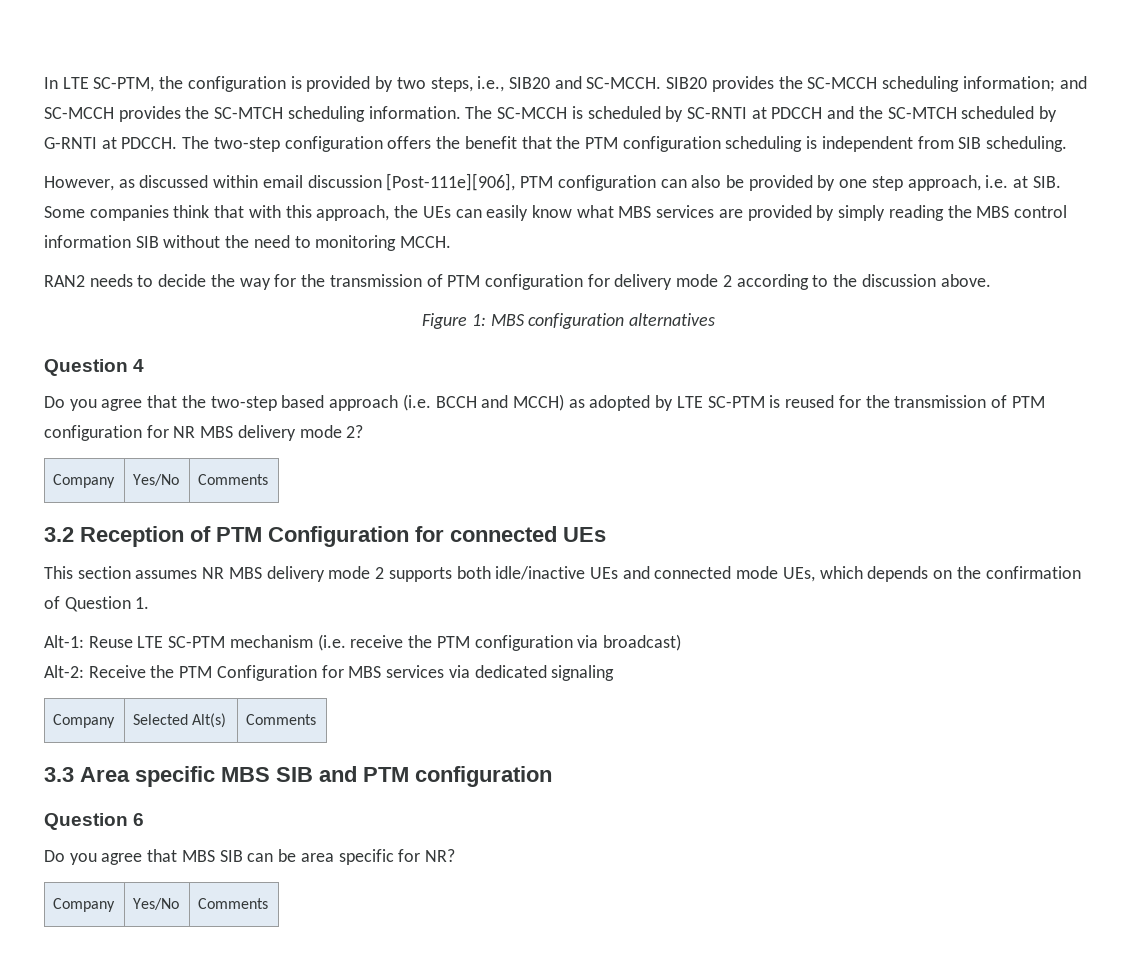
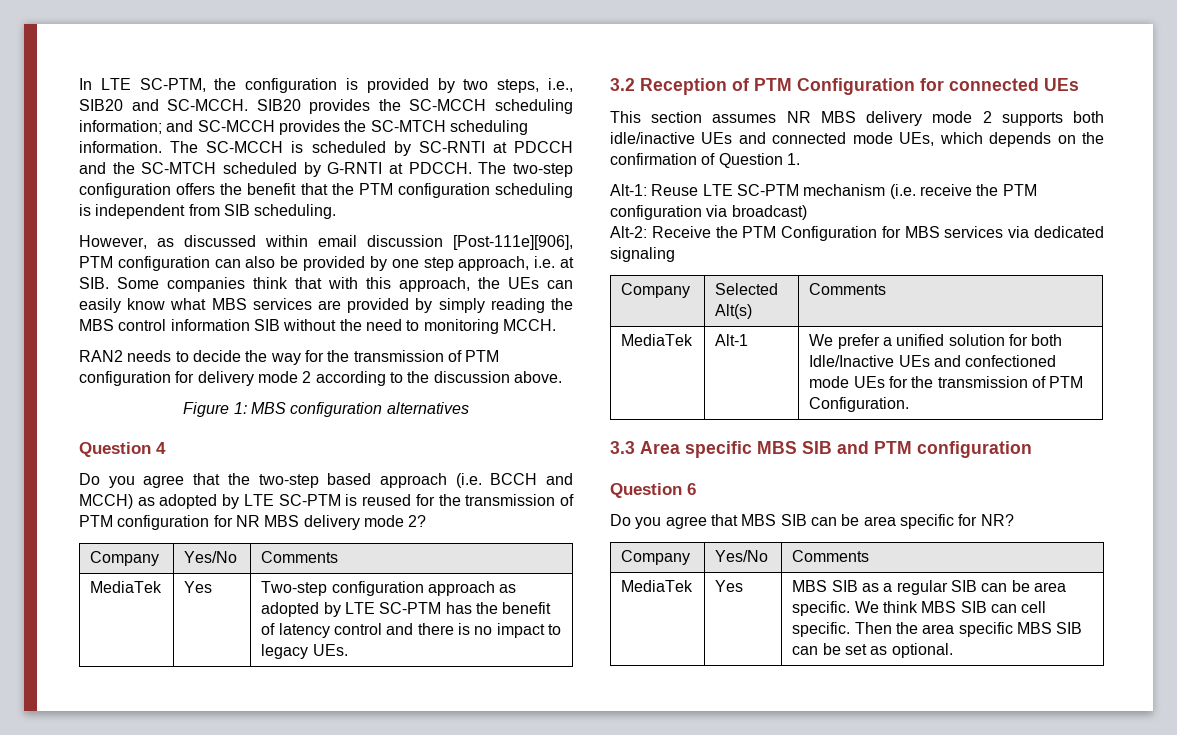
(269, 479) none -> [90,581,163,593] [184,581,213,593] [261,581,517,596] [261,602,552,617] [261,623,561,638] [261,644,348,659] // MediaTek | Yes | Two-step configuration approach as adopted by LTE SC-PTM has the benefit of latency control and there is no impact to legacy UEs.
(317, 719) none -> [621,334,694,346] [715,334,749,346] [809,334,1063,349] [809,355,1057,367] [809,376,1084,388] [809,397,910,412] // MediaTek | Alt-1 | We prefer a unified solution for both Idle/Inactive UEs and confectioned mode UEs for the transmission of PTM Configuration.
(269, 903) none -> [621,580,694,592] [715,580,744,592] [792,580,1066,595] [792,601,1047,616] [792,622,1083,637] [792,643,953,658] // MediaTek | Yes | MBS SIB as a regular SIB can be area specific. We think MBS SIB can cell specific. Then the area specific MBS SIB can be set as optional.

